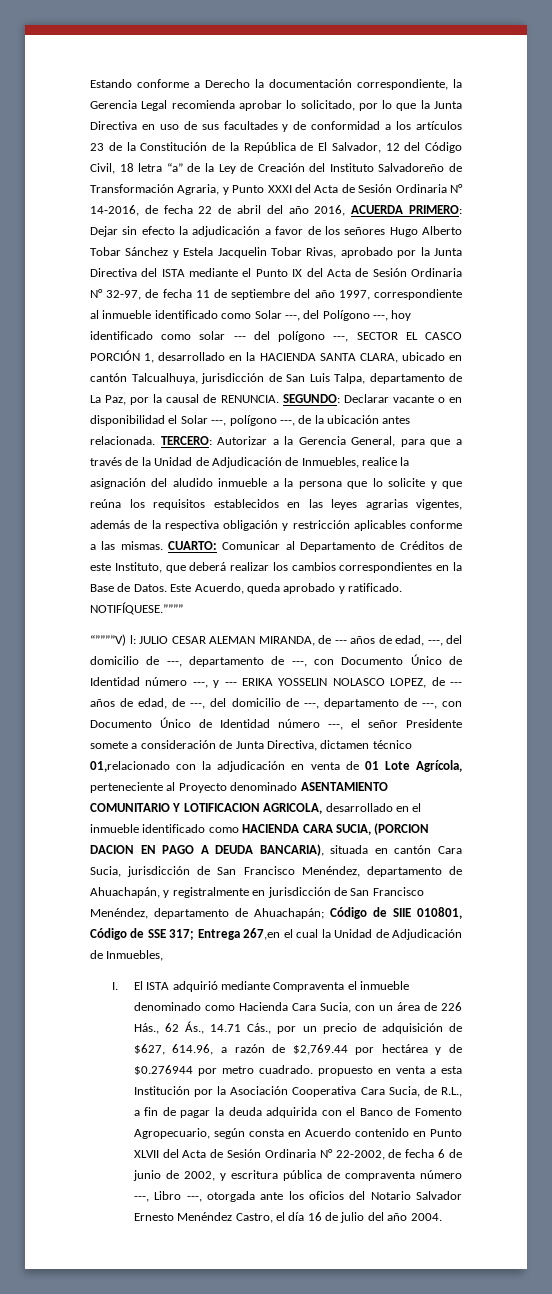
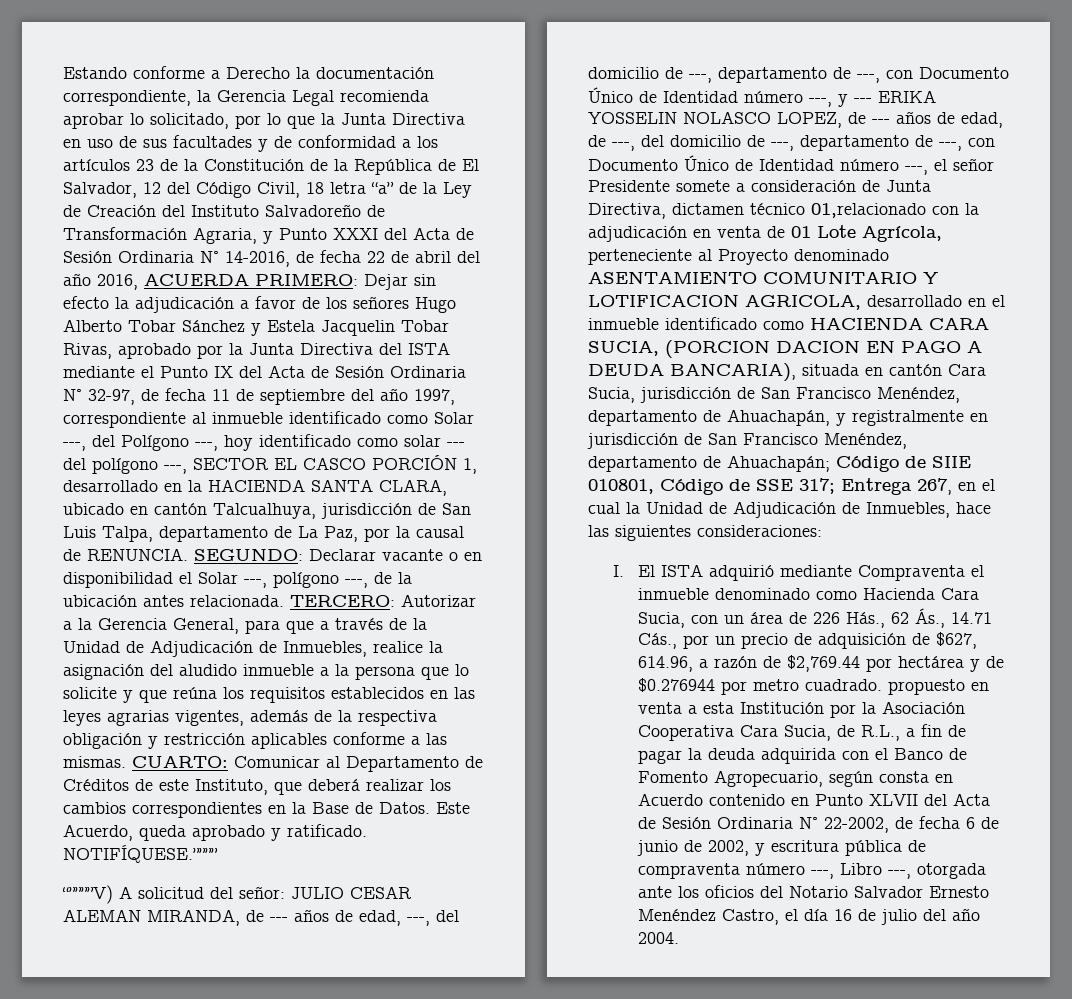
[129,635,136,644] l: -> [119,886,285,899] A solicitud del señor:
[243,928,281,940] 267,en -> [917,478,976,495] 267, en
(164, 955) none -> [956,502,991,514] [588,525,822,541] hace las siguientes consideraciones:

